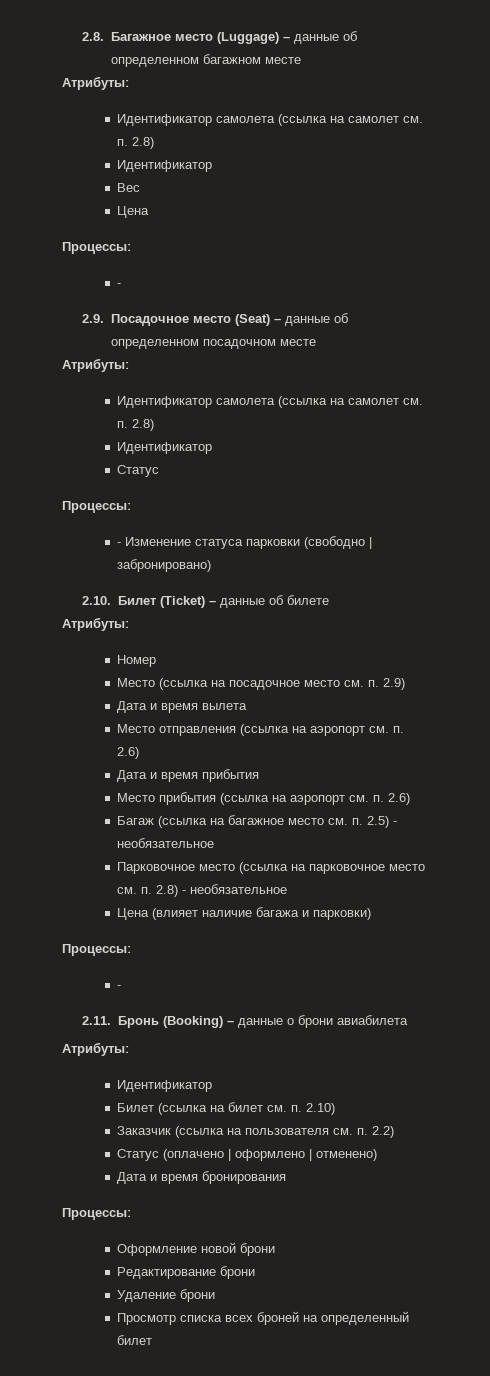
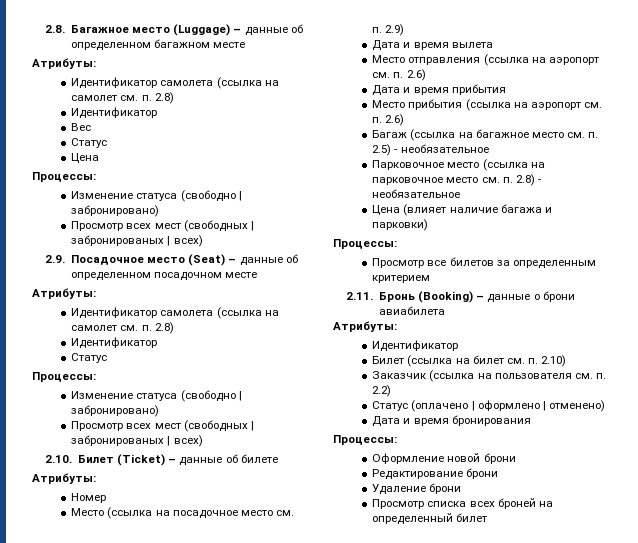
(140, 187) none -> [71,138,108,148] // Статус
[116,283,121,287] - -> [71,190,242,202] [71,205,160,217] [71,220,254,232] [71,235,203,247] Изменение статуса (свободно | забронировано) // Просмотр всех мест (свободных | забронированых | всех)
[116,536,372,549] [116,559,211,572] - Изменение статуса парковки (свободно | забронировано) -> [71,390,242,402] [71,405,160,417] [71,420,254,432] [71,435,203,447] Изменение статуса (свободно | забронировано) // Просмотр всех мест (свободных | забронированых | всех)
[116,985,121,989] - -> [372,257,596,269] [372,275,431,283] Просмотр все билетов за определенным критерием

